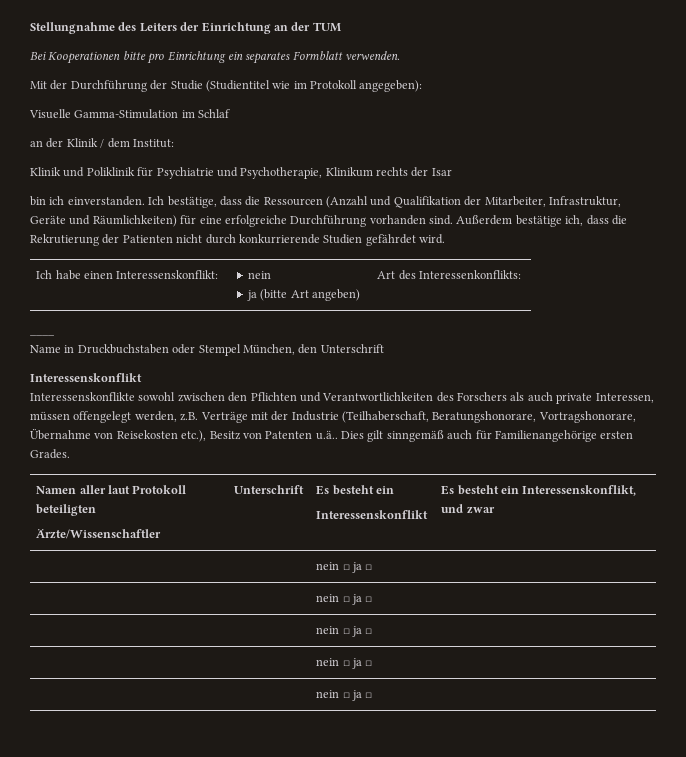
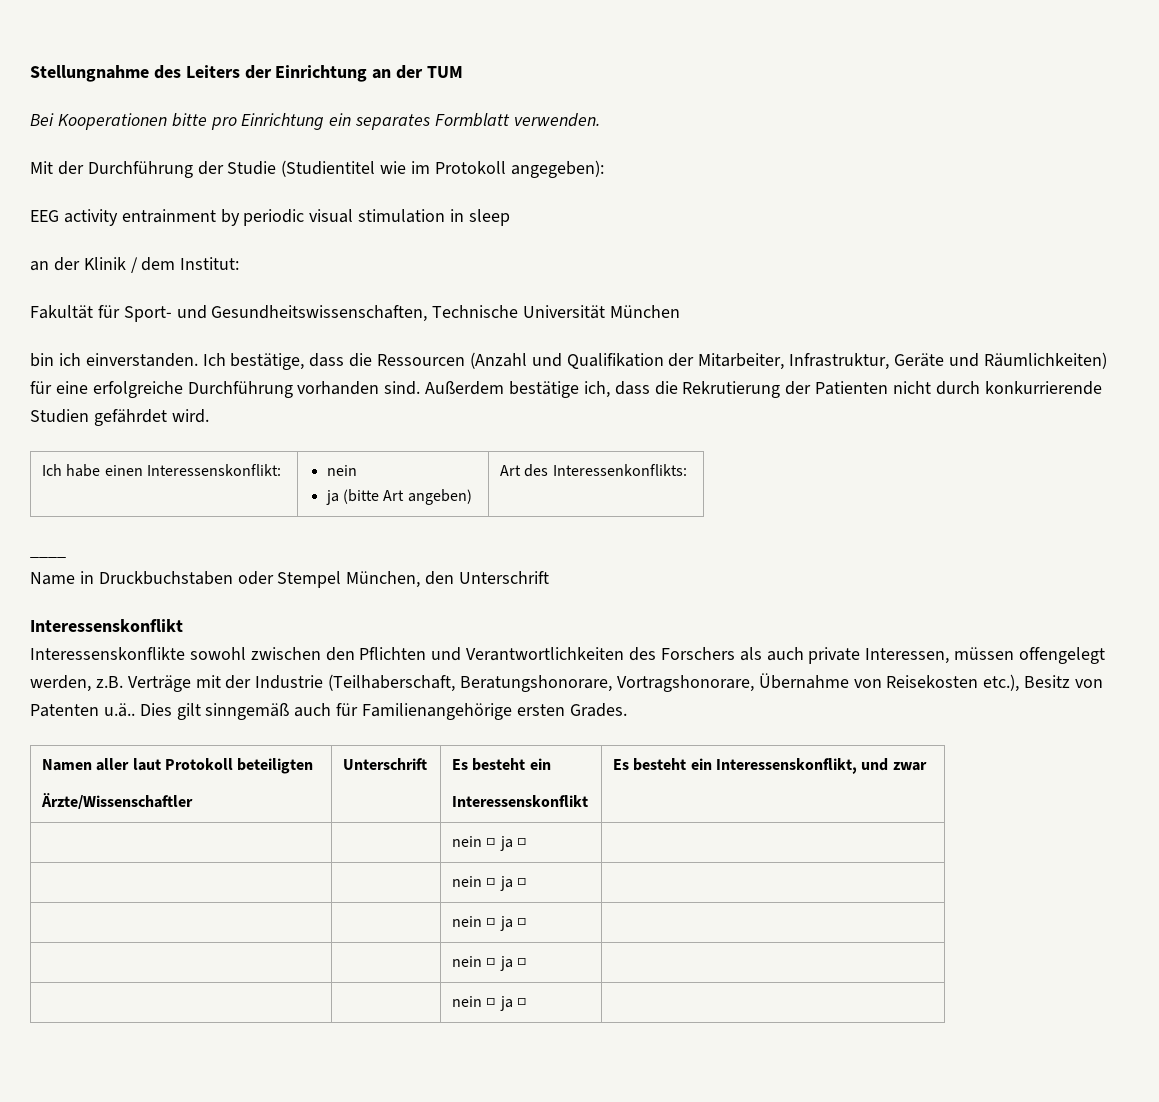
[29,109,231,119] Visuelle Gamma-Stimulation im Schlaf -> [30,209,510,226] EEG activity entrainment by periodic visual stimulation in sleep
[30,167,452,179] Klinik und Poliklinik für Psychiatrie und Psychotherapie, Klinikum rechts der Isar -> [30,305,681,322] Fakultät für Sport- und Gesundheitswissenschaften, Technische Universität München

